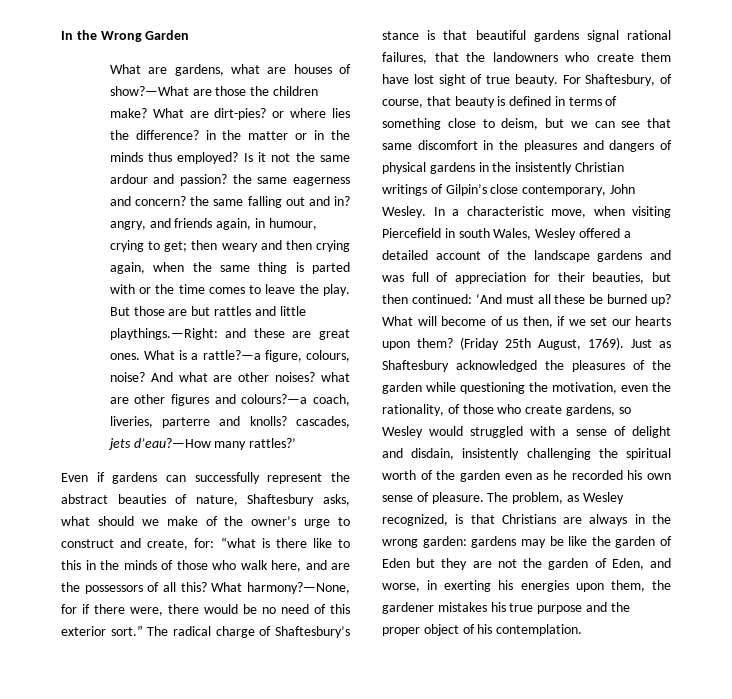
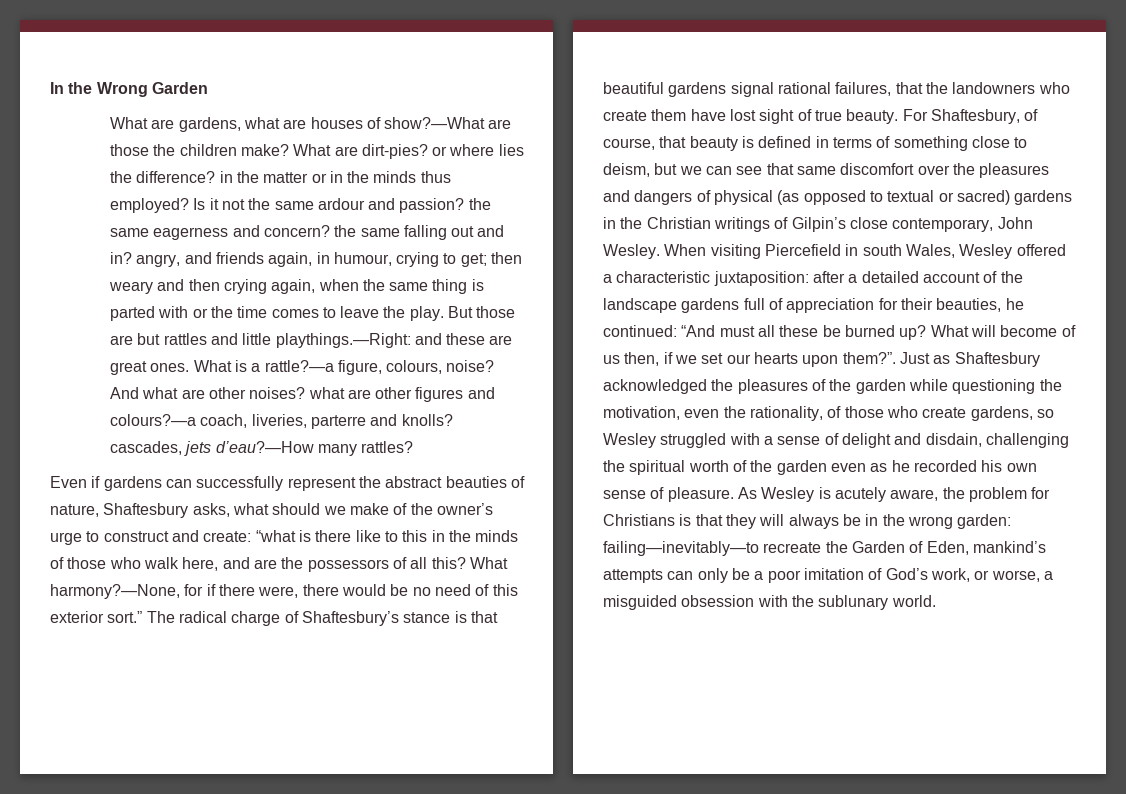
[249,438,297,448] rattles?’ -> [361,441,414,453] rattles?
[147,538,215,550] create, for: -> [203,531,252,542] create:
[483,140,494,150] in -> [917,165,950,175] over
(426, 168) none -> [777,190,1010,205] (as opposed to textual or sacred)
[515,162,573,174] insistently -> (643, 223) none
[433,206,625,218] In a characteristic move, when -> [664,244,707,256] When
(631, 234) none -> [616,271,858,286] characteristic juxtaposition: after a
[650,250,671,260] [382,275,404,282] and was -> (740, 305) none
[652,272,671,282] [382,293,502,304] but then continued: ‘And -> [1005,298,1024,310] [603,325,716,337] he continued: “And
[417,337,624,350] them? (Friday 25th August, 1769). -> [842,352,896,364] them?”.
[429,426,463,436] would -> (656, 440) none
[462,448,520,460] insistently -> (982, 440) none
[487,492,624,504] [382,514,671,526] [382,536,672,548] [382,558,671,570] [382,580,671,592] [382,602,630,614] [382,624,583,636] The problem, as Wesley recognized, is that Christians are always in the wrong garden: gardens may be like the garden of Eden but they are not the garden of Eden, and worse, in exerting his energies upon them, the gardener mistakes his true purpose and the proper object of his contemplation. -> [737,487,1051,502] [603,514,1012,529] [603,541,1046,556] [603,568,1053,583] [603,595,936,610] As Wesley is acutely aware, the problem for Christians is that they will always be in the wrong garden: failing—inevitably—to recreate the Garden of Eden, mankind’s attempts can only be a poor imitation of God’s work, or worse, a misguided obsession with the sublunary world.

